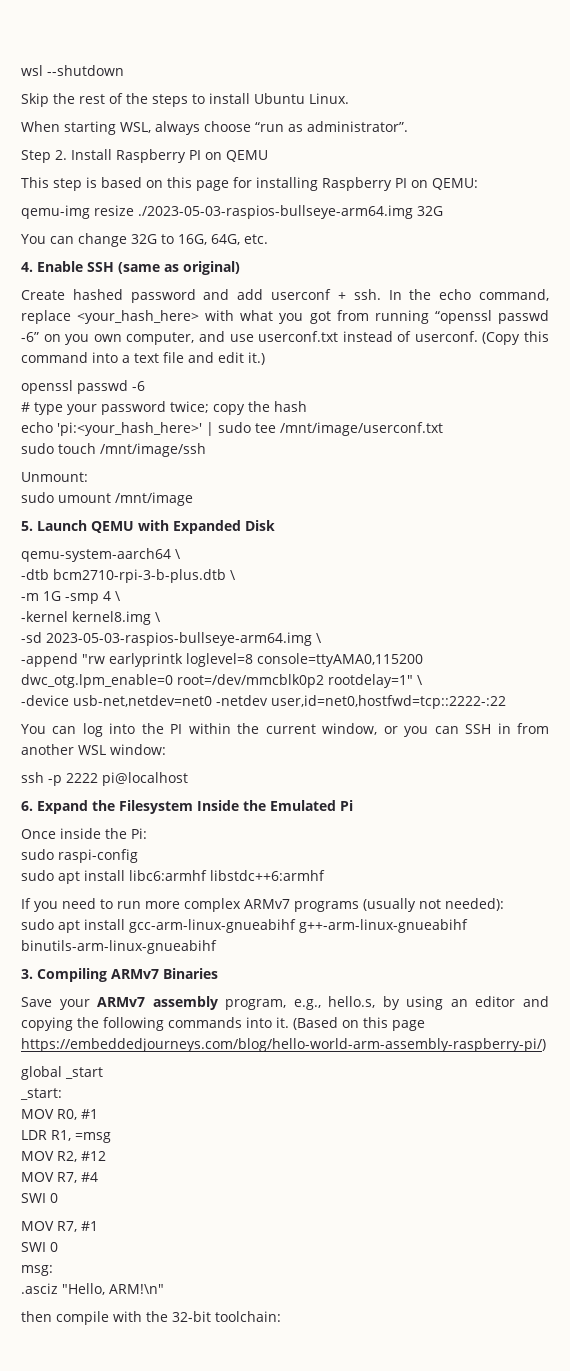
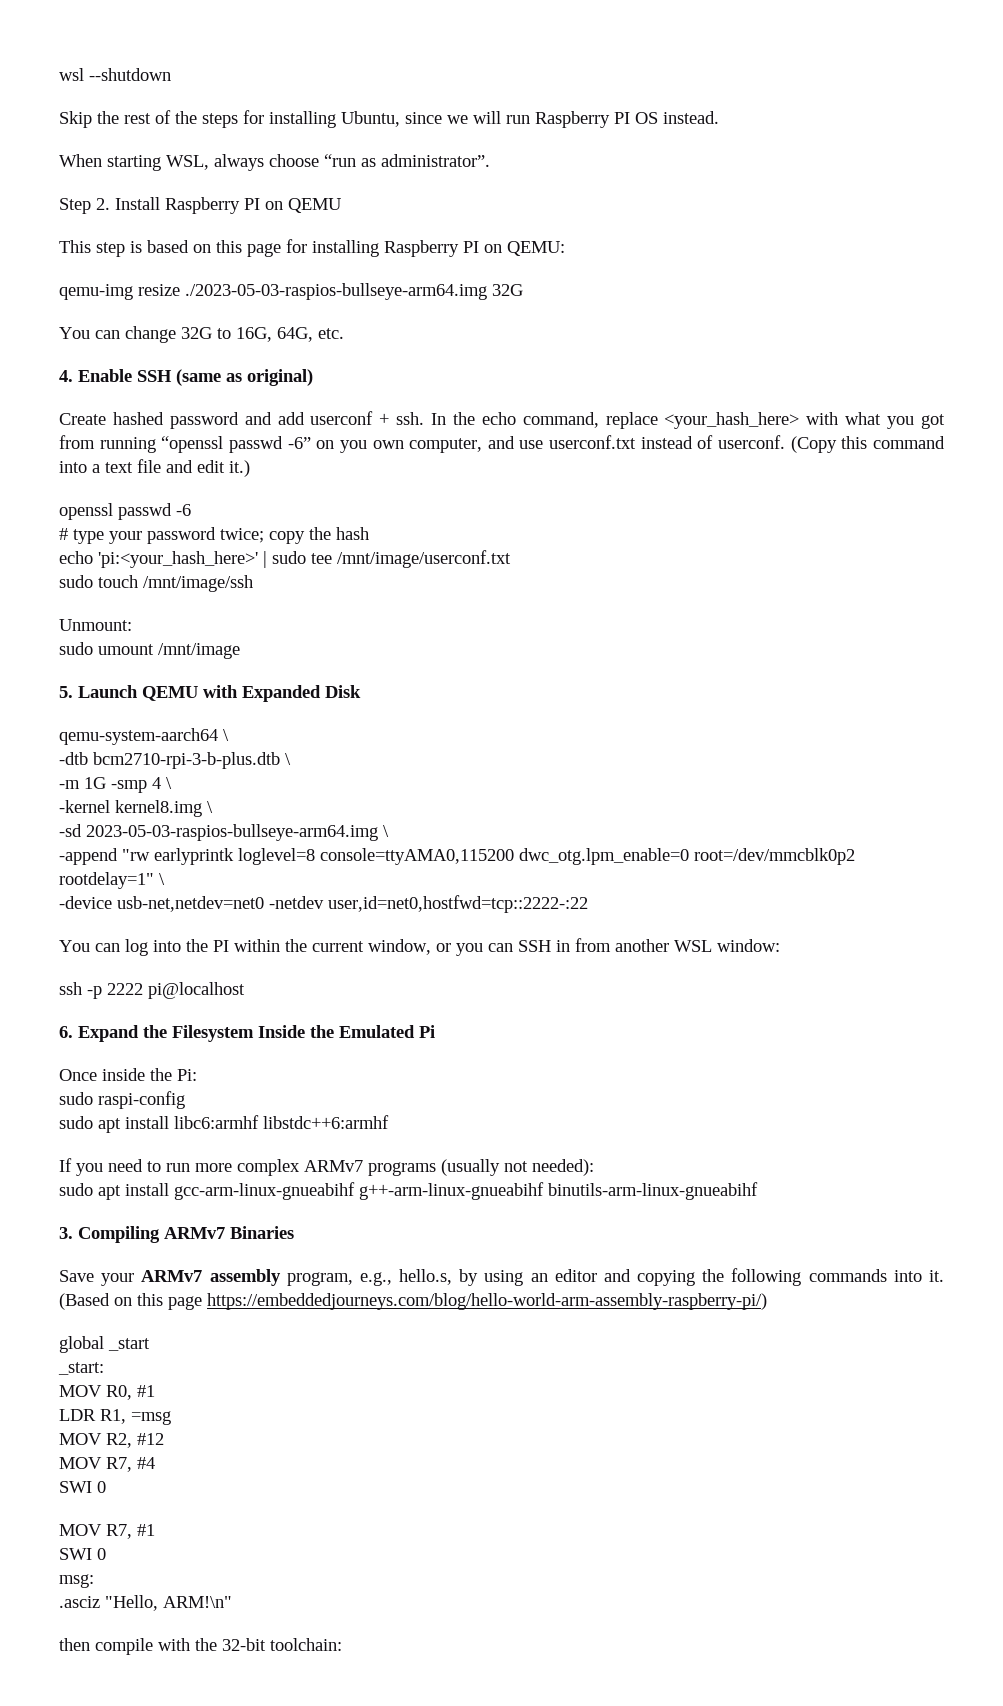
[192,93,349,104] to install Ubuntu Linux. -> [243,110,719,128] for installing Ubuntu, since we will run Raspberry PI OS instead.

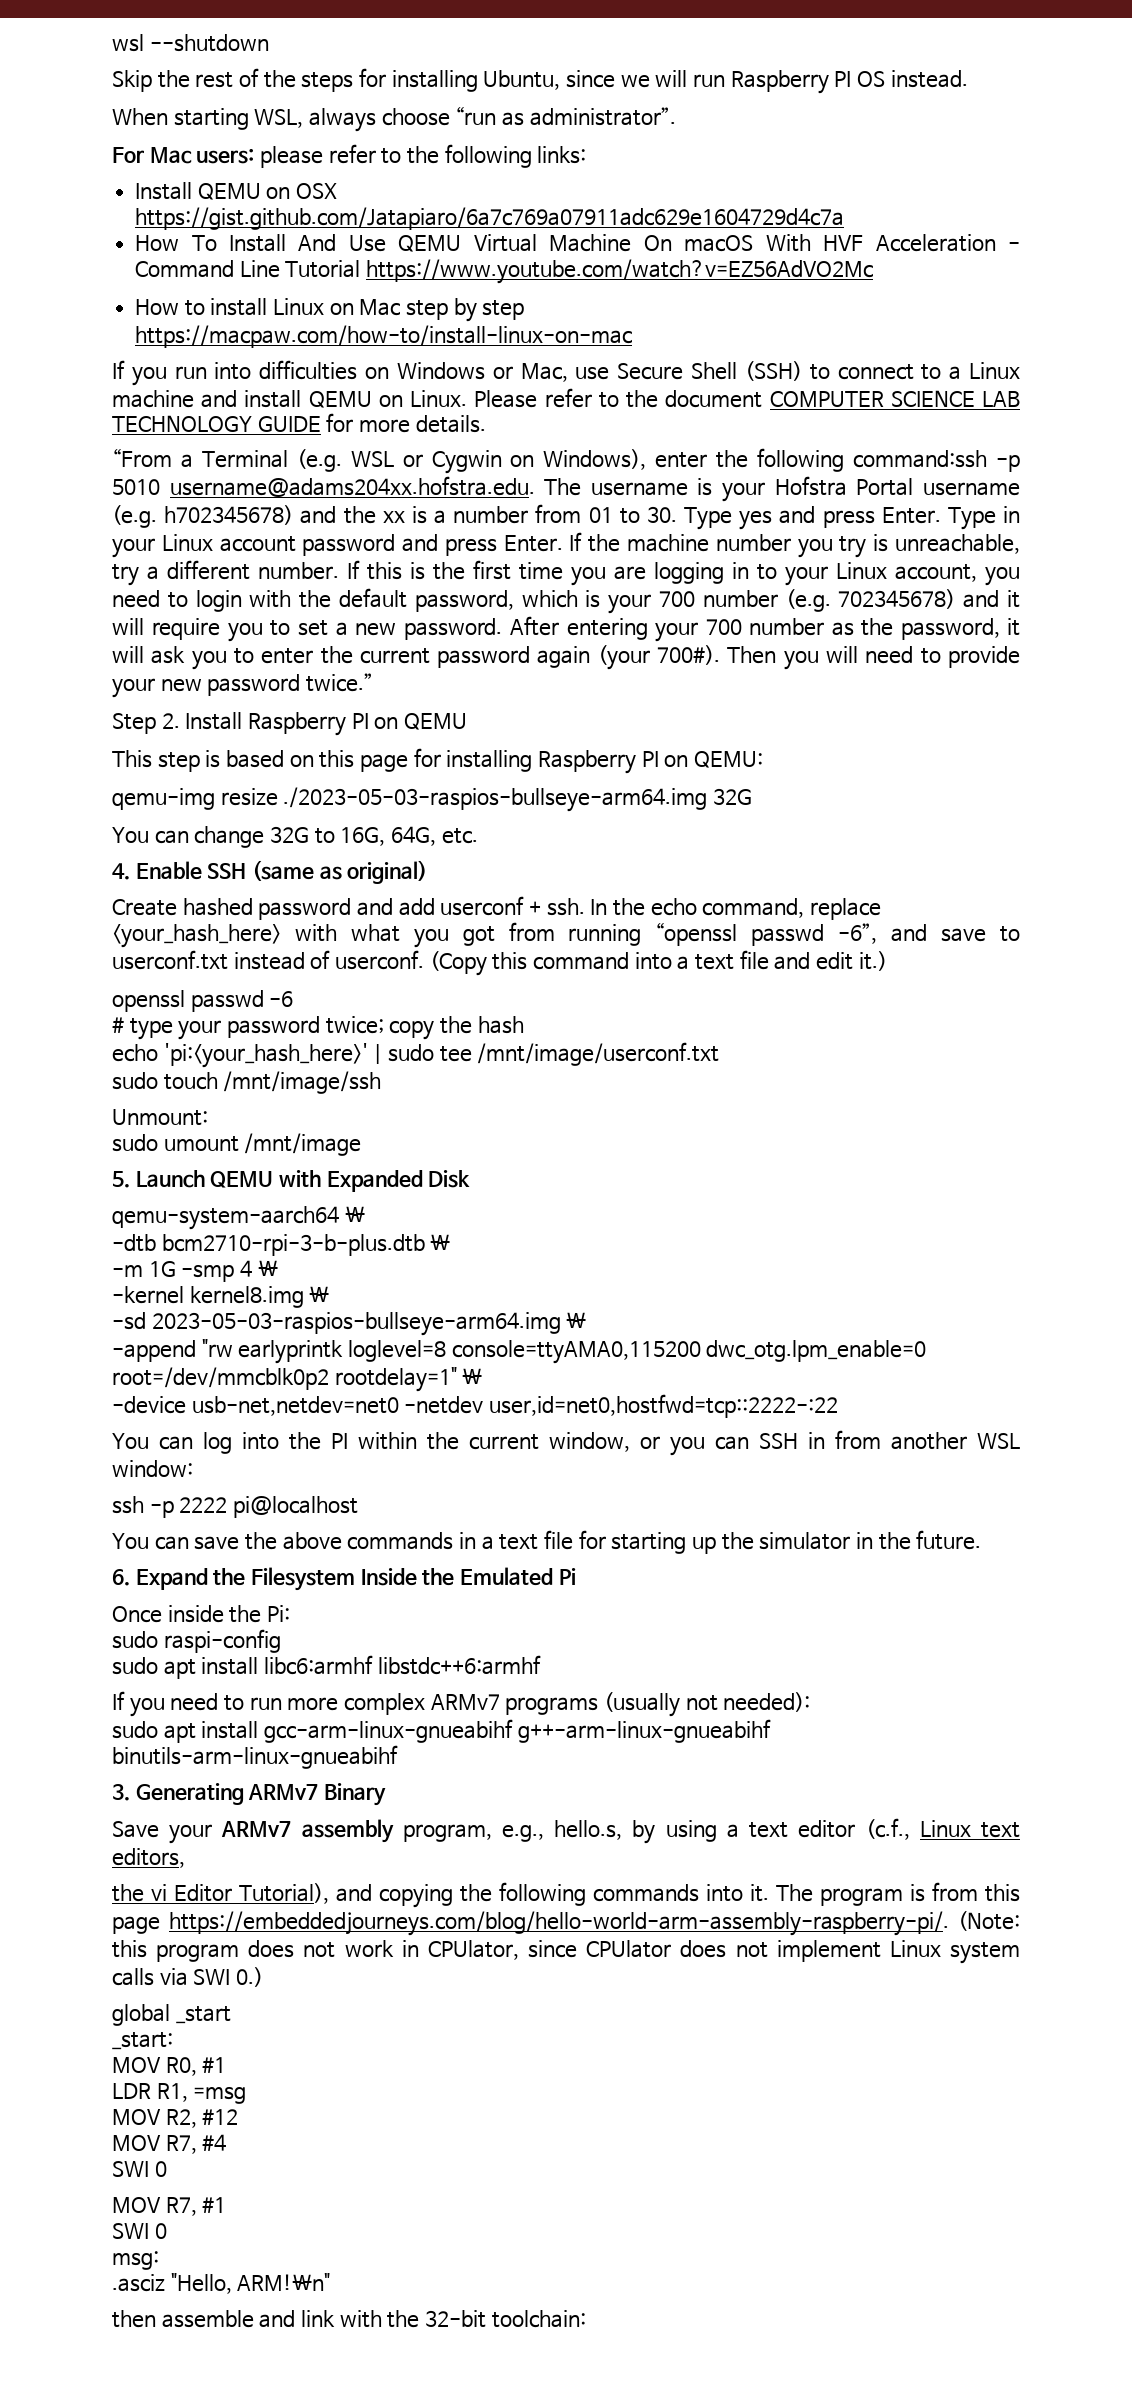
(490, 160) none -> [112,144,587,168] [135,182,338,200] [135,207,845,230] [135,234,1021,252] [135,259,874,284] [135,298,525,322] [135,325,633,348] [112,360,1020,386] [112,388,1020,408] [112,413,486,433] [112,448,1021,474] [112,476,1021,502] [112,504,1020,530] [112,532,1021,558] [112,560,1020,586] [112,588,1021,614] [112,616,1020,642] [112,645,1021,670] [112,673,373,698] // For Mac users: please refer to the following links: // Install QEMU on OSX https://gist.github.com/Jatapiaro/6a7c769a07911adc629e1604729d4c7a // How To Install And Use QEMU Virtual Machine On macOS With HVF Acceleration - Command Line Tutorial https://www.youtube.com/watch?v=EZ56AdVO2Mc // How to install Linux on Mac step by step https://macpaw.com/how-to/install-linux-on-mac // If you run into difficulties on Windows or Mac, use Secure Shell (SSH) to connect to a Linux machine and install QEMU on Linux. Please refer to the document COMPUTER SCIENCE LAB TECHNOLOGY GUIDE for more details. // “From a Terminal (e.g. WSL or Cygwin on Windows), enter the following command:ssh -p 5010 username@adams204xx.hofstra.edu. The username is your Hofstra Portal username (e.g. h702345678) and the xx is a number from 01 to 30. Type yes and press Enter. Type in your Linux account password and press Enter. If the machine number you try is unreachable, try a different number. If this is the first time you are logging in to your Linux account, you need to login with the default password, which is your 700 number (e.g. 702345678) and it will require you to set a new password. After entering your 700 number as the password, it will ask you to enter the current password again (your 700#). Then you will need to provide your new password twice.”
[287,436,544,453] -6” on you own computer, and use -> [838,923,1020,944] -6”, and save to
(245, 990) none -> [112,1530,982,1554] // You can save the above commands in a text file for starting up the simulator in the future.
[78,1226,294,1243] Compiling ARMv7 Binaries -> [135,1783,386,1806] Generating ARMv7 Binary
[530,1269,597,1282] an editor -> [726,1818,1020,1840] [112,1848,185,1868] [112,1883,330,1904] a text editor (c.f., Linux text editors, // the vi Editor Tutorial),
[59,1293,767,1310] (Based on this page https://embeddedjourneys.com/blog/hello-world-arm-assembly-raspberry-pi/) -> [776,1882,1021,1906] [112,1911,1020,1936] [112,1940,1020,1964] [112,1967,264,1987] The program is from this page https://embeddedjourneys.com/blog/hello-world-arm-assembly-raspberry-pi/. (Note: this program does not work in CPUlator, since CPUlator does not implement Linux system calls via SWI 0.)
[95,1638,153,1655] compile -> [161,2310,335,2328] assemble and link

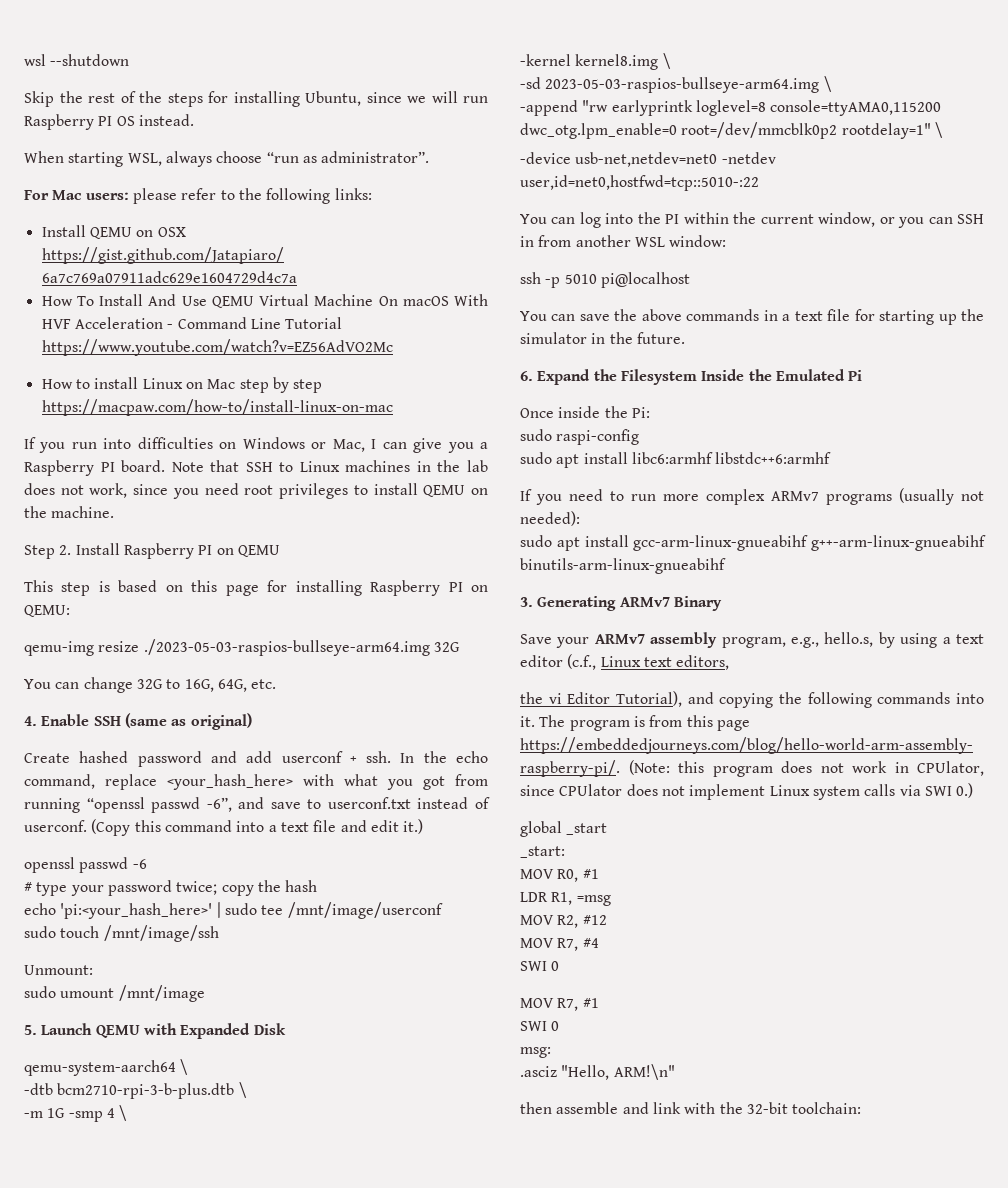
[575,361,1020,381] [112,388,1020,408] [112,413,486,433] [112,448,1021,474] [112,476,1021,502] [112,504,1020,530] [112,532,1021,558] [112,560,1020,586] [112,588,1021,614] [112,616,1020,642] [112,645,1021,670] [112,673,373,698] use Secure Shell (SSH) to connect to a Linux machine and install QEMU on Linux. Please refer to the document COMPUTER SCIENCE LAB TECHNOLOGY GUIDE for more details. // “From a Terminal (e.g. WSL or Cygwin on Windows), enter the following command:ssh -p 5010 username@adams204xx.hofstra.edu. The username is your Hofstra Portal username (e.g. h702345678) and the xx is a number from 01 to 30. Type yes and press Enter. Type in your Linux account password and press Enter. If the machine number you try is unreachable, try a different number. If this is the first time you are logging in to your Linux account, you need to login with the default password, which is your 700 number (e.g. 702345678) and it will require you to set a new password. After entering your 700 number as the password, it will ask you to enter the current password again (your 700#). Then you will need to provide your new password twice.” -> [371,438,488,453] [24,460,489,476] [24,483,489,499] [24,506,115,518] I can give you a Raspberry PI board. Note that SSH to Linux machines in the lab does not work, since you need root privileges to install QEMU on the machine.
[477,1042,720,1066] /mnt/image/userconf.txt -> [287,902,443,919] /mnt/image/userconf
[489,1394,839,1418] user,id=net0,hostfwd=tcp::2222-:22 -> [520,175,759,191] user,id=net0,hostfwd=tcp::5010-:22
[179,1497,228,1513] 2222 -> [564,274,597,284] 5010

